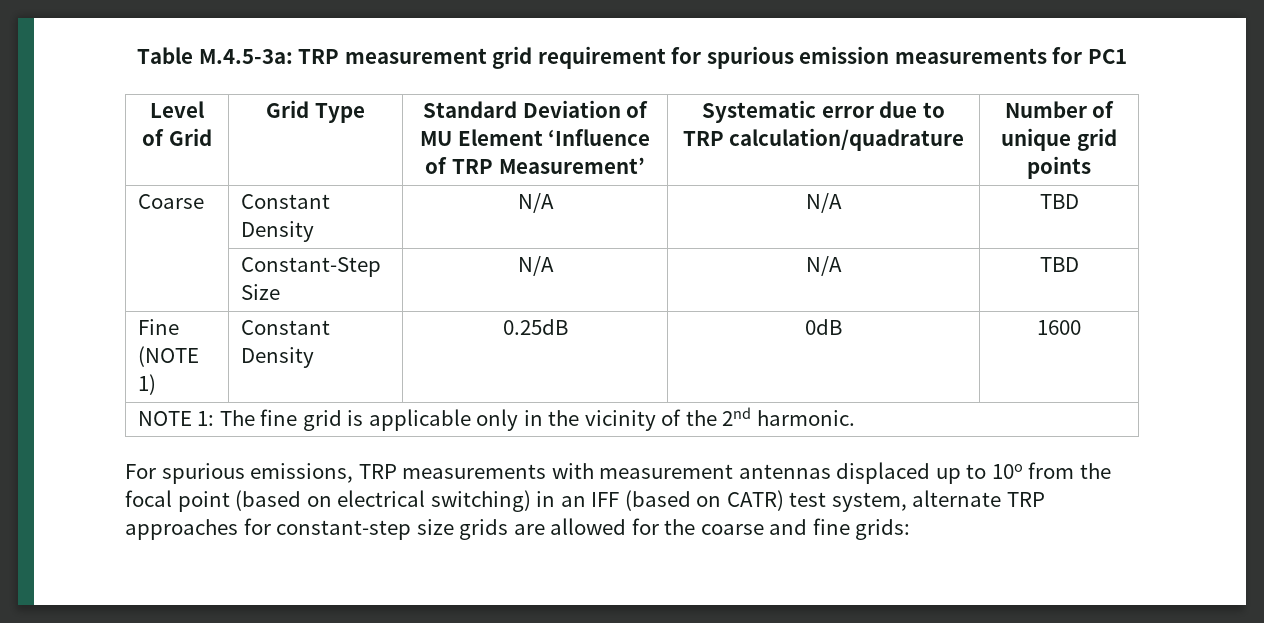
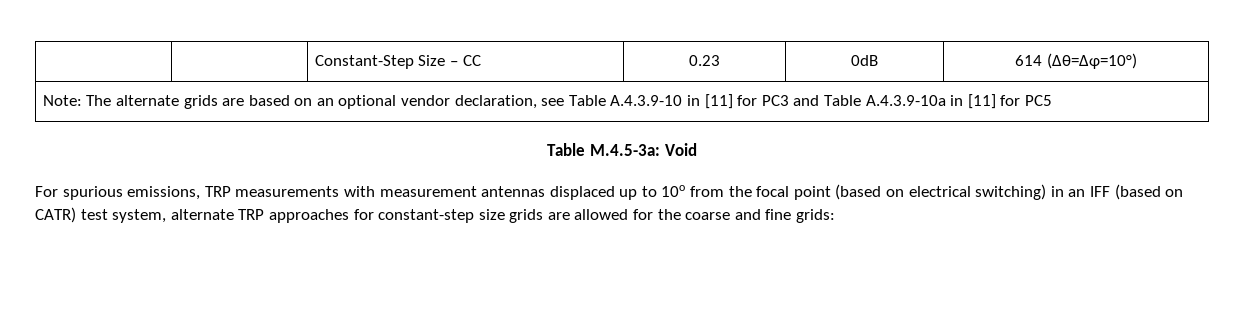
[137,46,1127,69] [150,101,204,118] [142,128,212,146] [266,100,365,123] [422,100,649,118] [419,129,651,146] [425,157,645,174] [702,100,945,123] [682,128,965,151] [1004,101,1115,118] [1001,128,1117,151] [1027,156,1091,179] [137,194,204,209] [240,194,330,209] [240,221,314,242] [517,193,554,213] [805,193,842,213] [1039,194,1079,209] [240,257,381,277] [240,284,280,300] [517,256,554,276] [805,256,842,276] [1039,257,1079,272] [137,319,179,335] [137,346,199,367] [137,374,156,395] [240,320,330,335] [240,347,314,368] [502,319,568,335] [804,319,842,335] [1037,320,1081,335] [137,407,856,431] Table M.4.5-3a: TRP measurement grid requirement for spurious emission measurements for PC1 // Level of Grid | Grid Type | Standard Deviation of MU Element ‘Influence of TRP Measurement’ | Systematic error due to TRP calculation/quadrature | Number of unique grid points // Coarse | Constant Density | N/A | N/A | TBD // | Constant-Step Size | N/A | N/A | TBD // Fine (NOTE 1) | Constant Density | 0.25dB | 0dB | 1600 // NOTE 1: The fine grid is applicable only in the vicinity of the 2nd harmonic. -> [314,55,481,69] [689,55,720,66] [851,55,878,66] [1015,53,1137,69] [42,94,1052,109] [547,143,697,156] | | Constant-Step Size – CC | 0.23 | 0dB | 614 (Δθ=Δφ=10°) // Note: The alternate grids are based on an optional vendor declaration, see Table A.4.3.9-10 in [11] for PC3 and Table A.4.3.9-10a in [11] for PC5 // Table M.4.5-3a: Void

